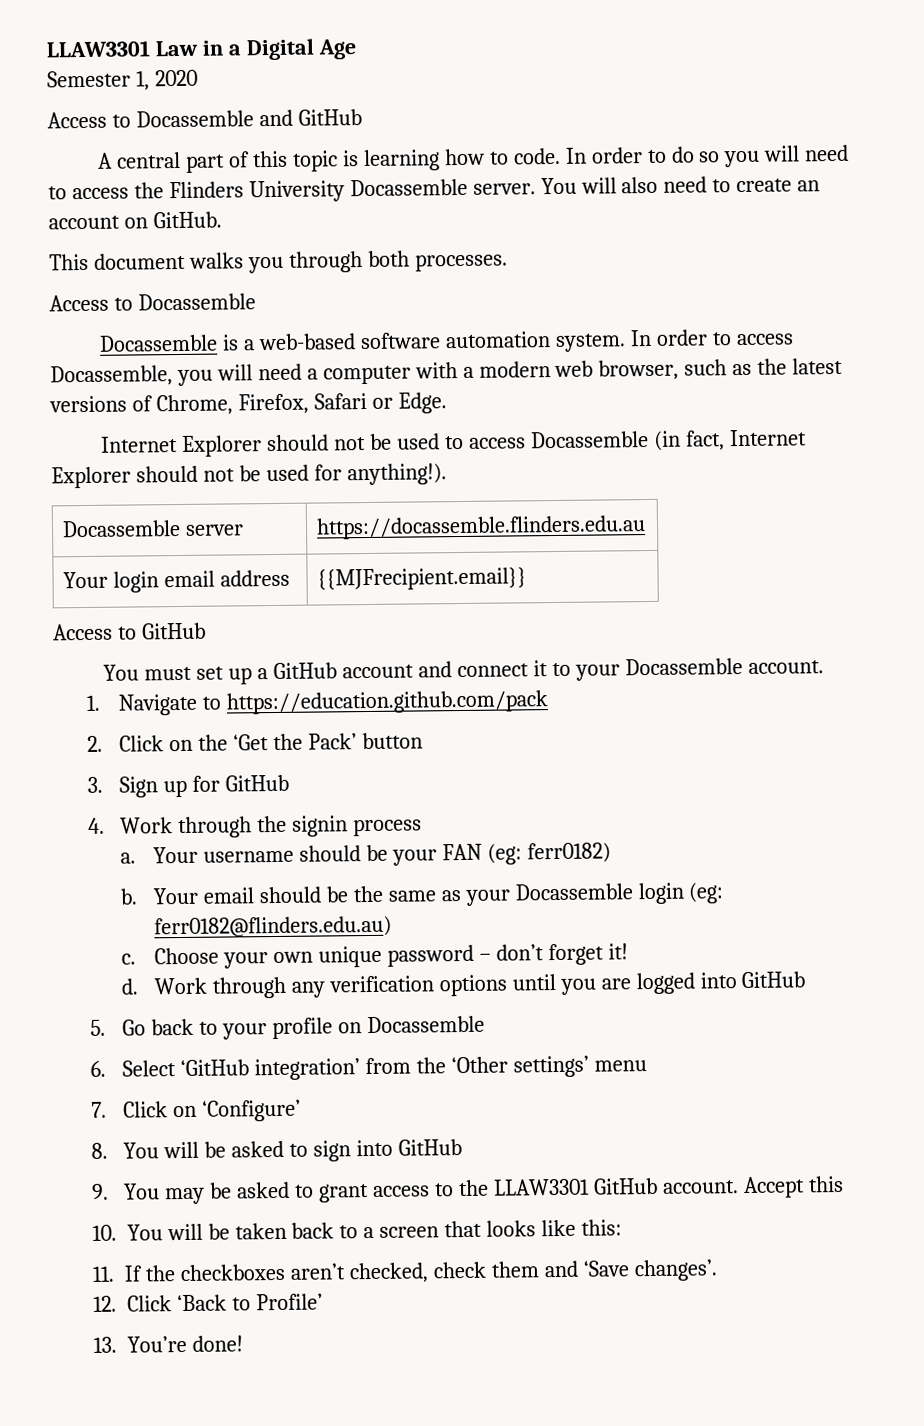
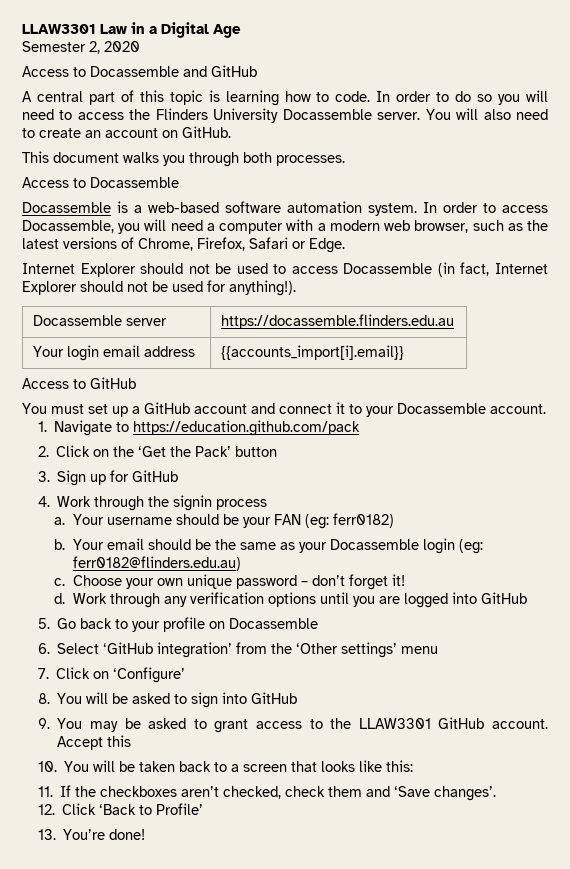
[135,70,150,91] 1, -> [89,41,100,54] 2,
[317,567,528,591] {{MJFrecipient.email}} -> [221,345,405,360] {{accounts_import[i].email}}

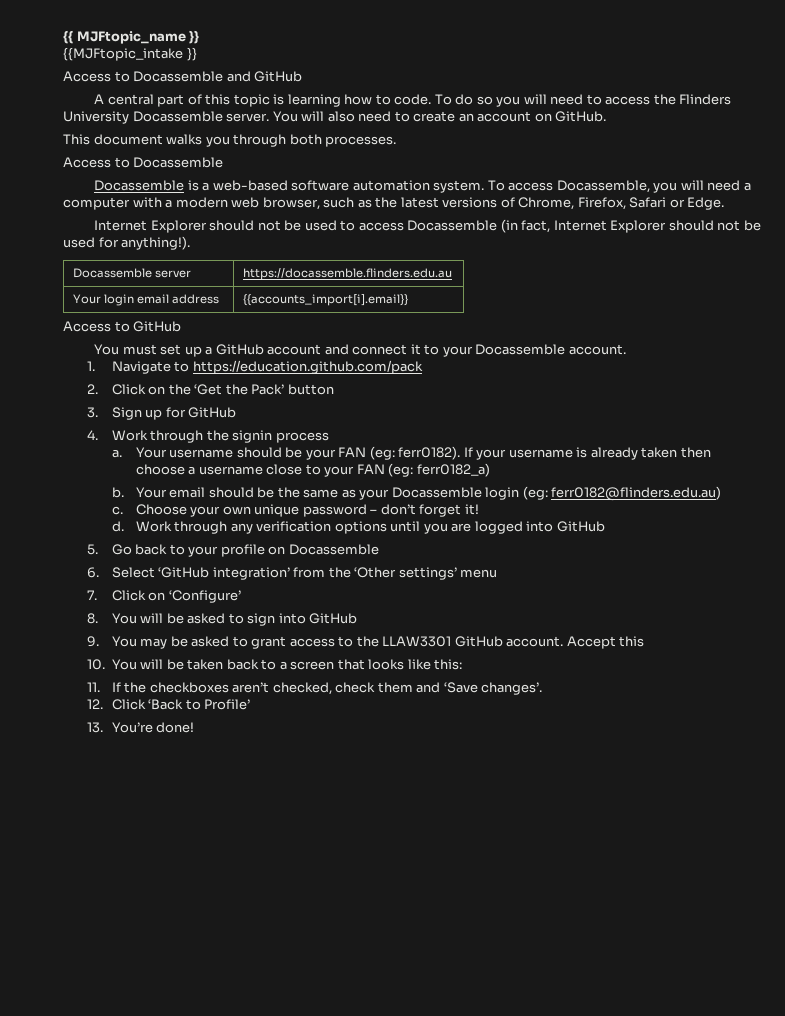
[22,22,241,38] [22,41,140,54] LLAW3301 Law in a Digital Age // Semester 2, 2020 -> [63,30,200,44] [63,47,197,61] {{ MJFtopic_name }} // {{MJFtopic_intake }}
[376,91,450,102] In order to -> [434,94,452,105] To
[423,202,496,213] In order to -> [487,180,505,191] To
[332,513,394,528] ferr0182) -> [398,446,711,460] [135,463,490,477] ferr0182). If your username is already taken then choose a username close to your FAN (eg: ferr0182_a)

